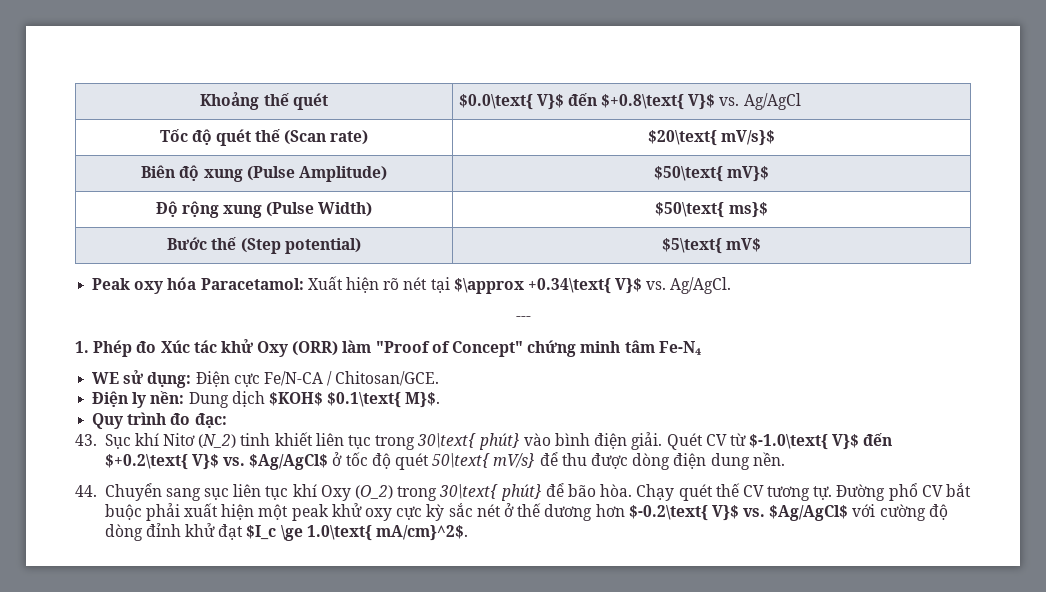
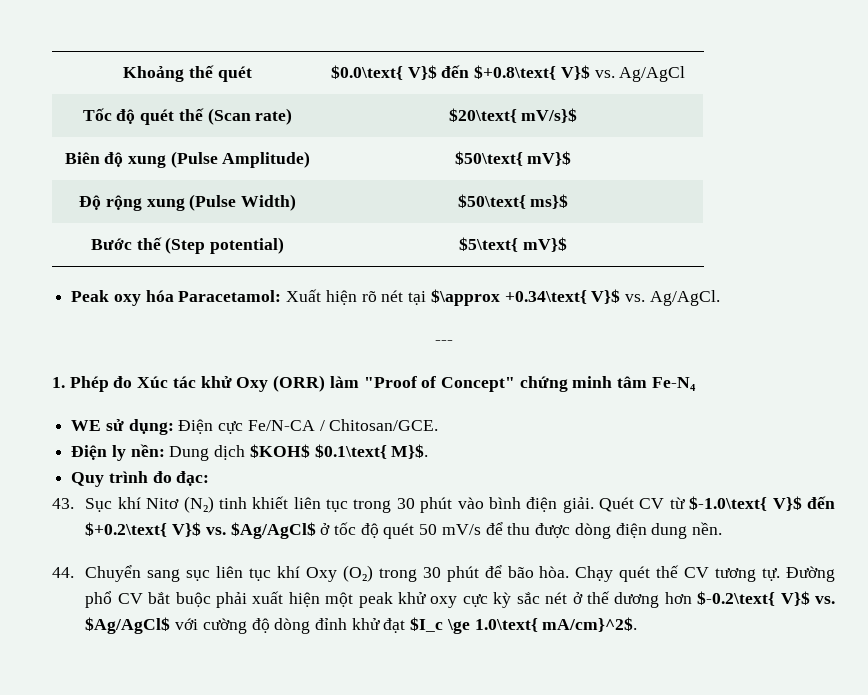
[726,238,762,252] mV$ -> [522,237,567,252] mV}$
[198,434,237,448] (N_2) -> [183,496,214,513] (N₂)
[417,433,520,450] 30\text{ phút} -> [396,497,453,513] 30 phút
[432,453,536,468] 50\text{ mV/s} -> [419,524,481,535] 50 mV/s
[355,484,542,501] (O_2) trong 30\text{ phút} -> [342,565,479,582] (O₂) trong 30 phút

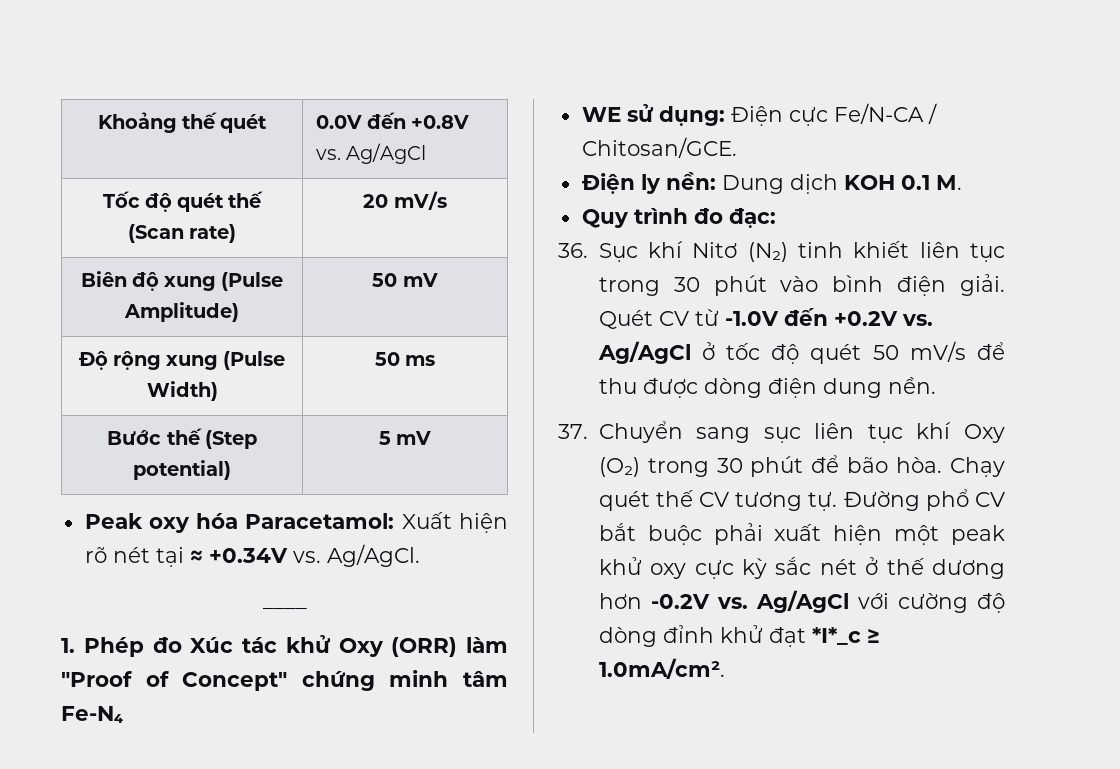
[330,65,590,80] $0.0\text{ V}$ đến $+0.8\text{ V}$ -> [315,112,470,129] 0.0V đến +0.8V
[448,108,578,123] $20\text{ mV/s}$ -> [363,191,447,210] 20 mV/s
[454,151,572,166] $50\text{ mV}$ -> [372,273,438,287] 50 mV
[457,194,569,209] $50\text{ ms}$ -> [374,352,436,366] 50 ms
[459,237,567,252] $5\text{ mV}$ -> [378,431,432,445] 5 mV
[430,289,621,306] $\approx +0.34\text{ V}$ -> [189,548,288,563] ≈ +0.34V
[434,340,453,345] --- -> [262,608,307,610] ____
[249,444,429,459] $KOH$ $0.1\text{ M}$. -> [843,175,962,190] KOH 0.1 M.
[52,498,74,509] 43. -> [558,243,588,258] 36.
[689,496,836,511] [85,522,316,539] $-1.0\text{ V}$ đến $+0.2\text{ V}$ vs. $Ag/AgCl$ -> [724,308,933,326] [597,341,691,364] -1.0V đến +0.2V vs. Ag/AgCl
[52,567,74,578] 44. -> [558,424,588,439] 37.
[697,591,835,606] [85,617,171,634] $-0.2\text{ V}$ vs. $Ag/AgCl$ -> [650,590,849,613] -0.2V vs. Ag/AgCl
[410,617,638,634] $I_c \ge 1.0\text{ mA/cm}^2$. -> [811,627,880,645] [598,658,725,679] *I*_c ≥ 1.0mA/cm².

